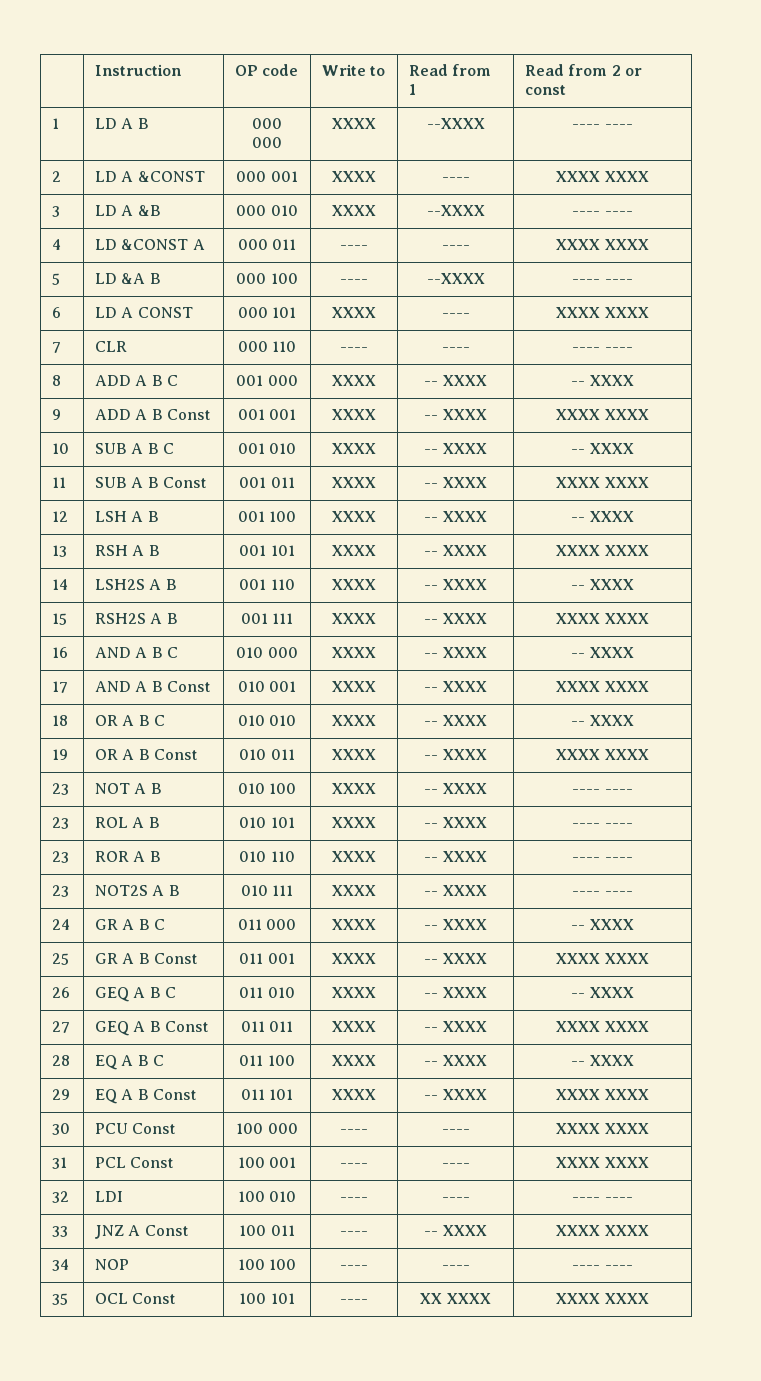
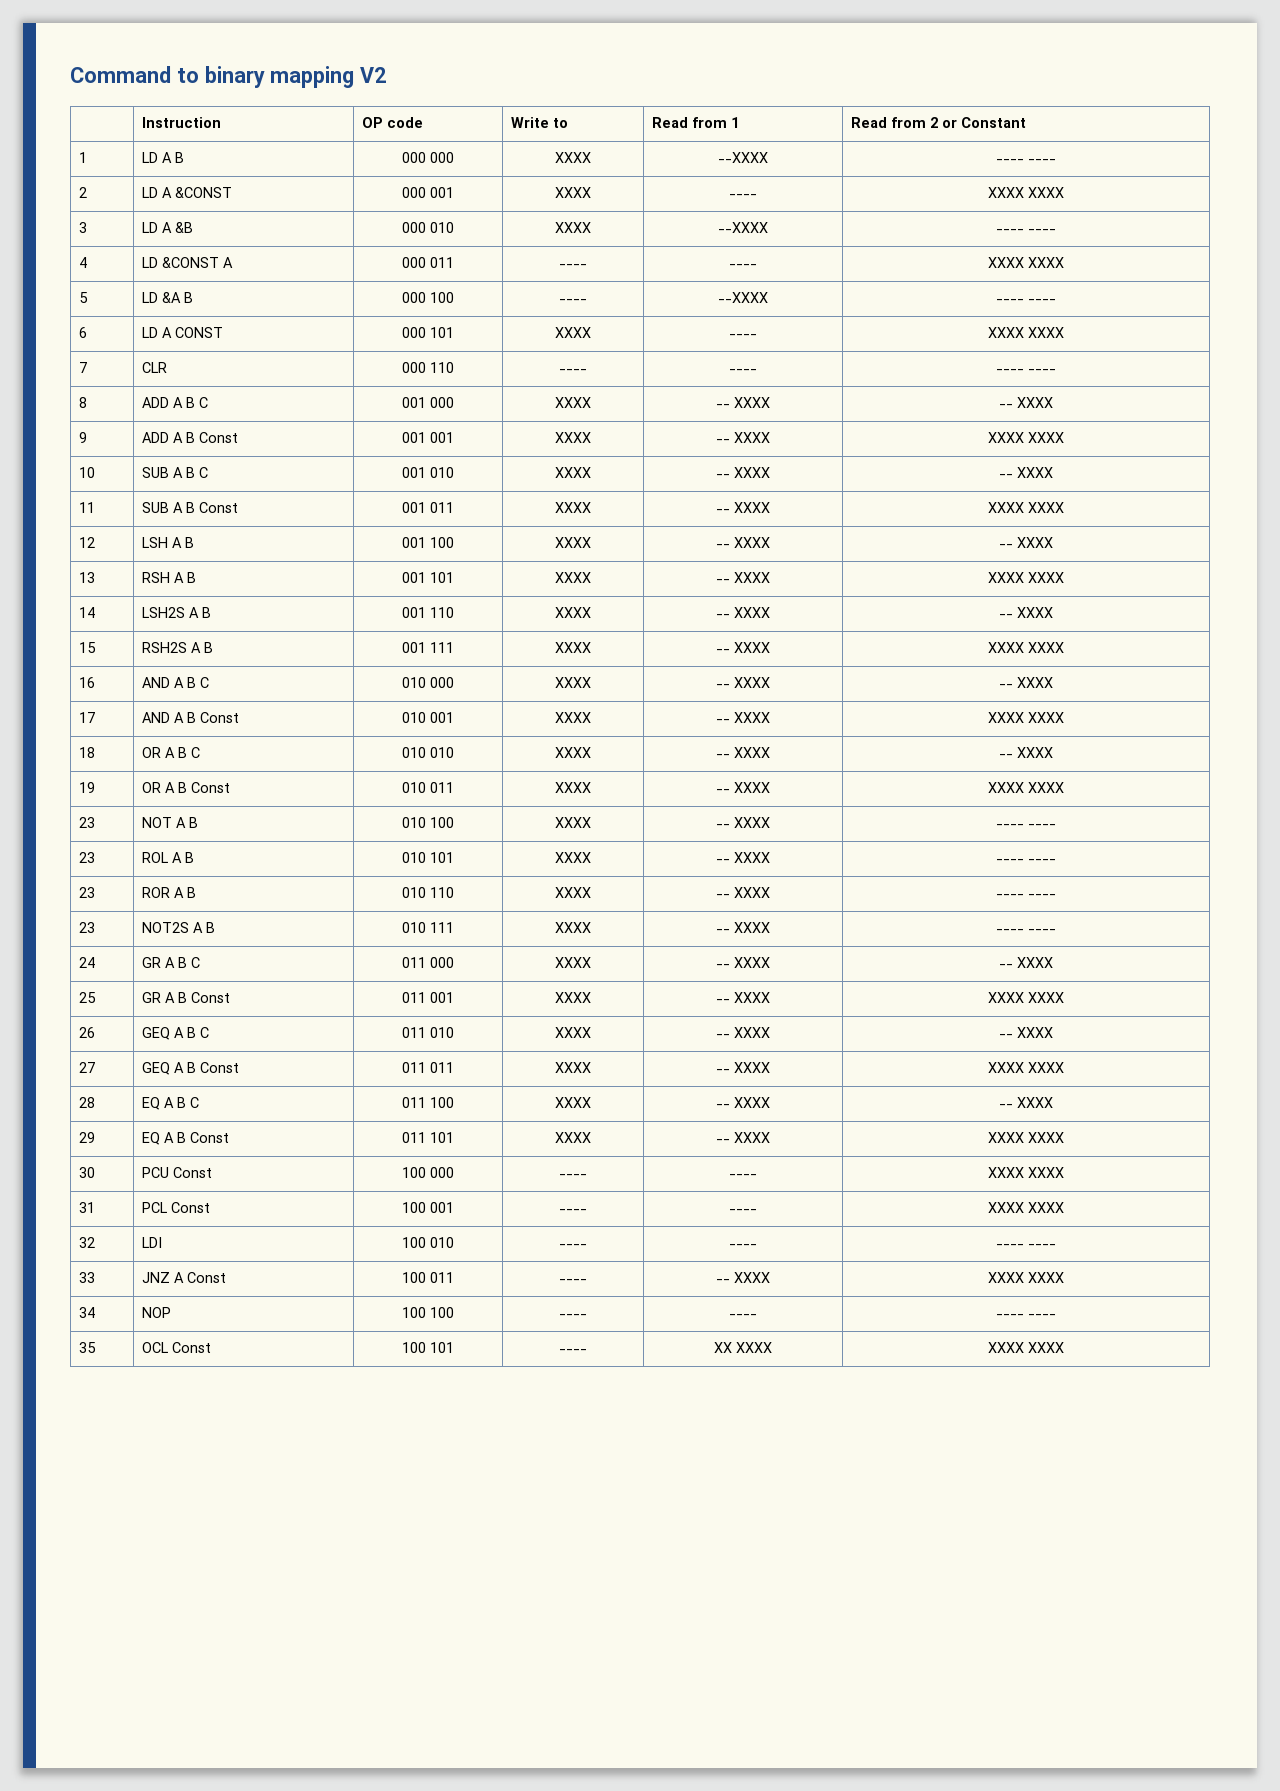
(95, 70) none -> [70,66,387,88] Command to binary mapping V2 //
[525,85,567,95] const -> [960,117,1026,128] Constant

